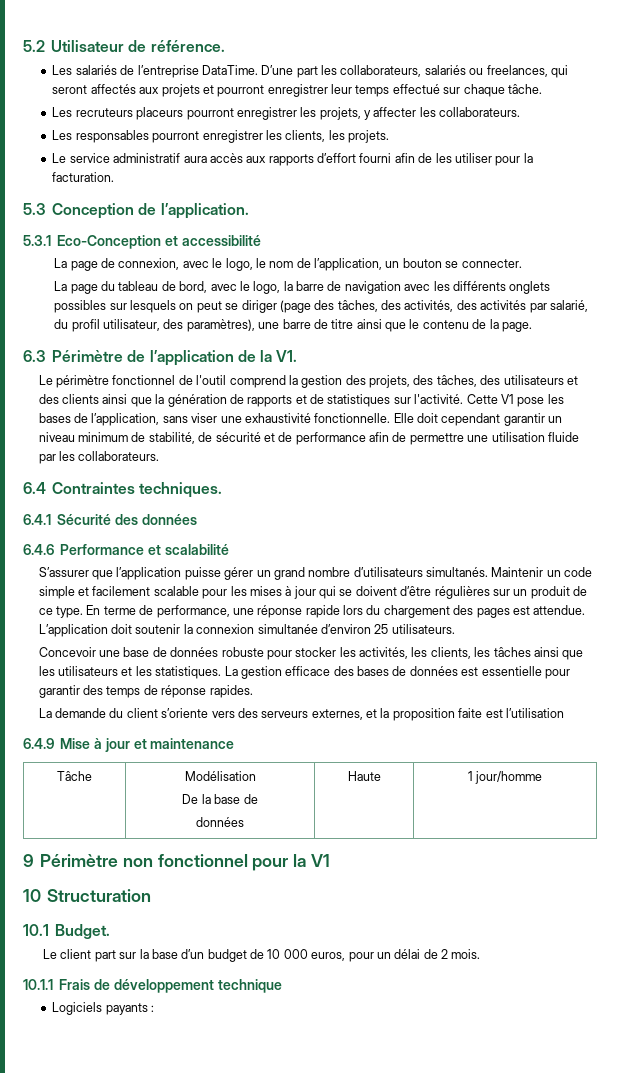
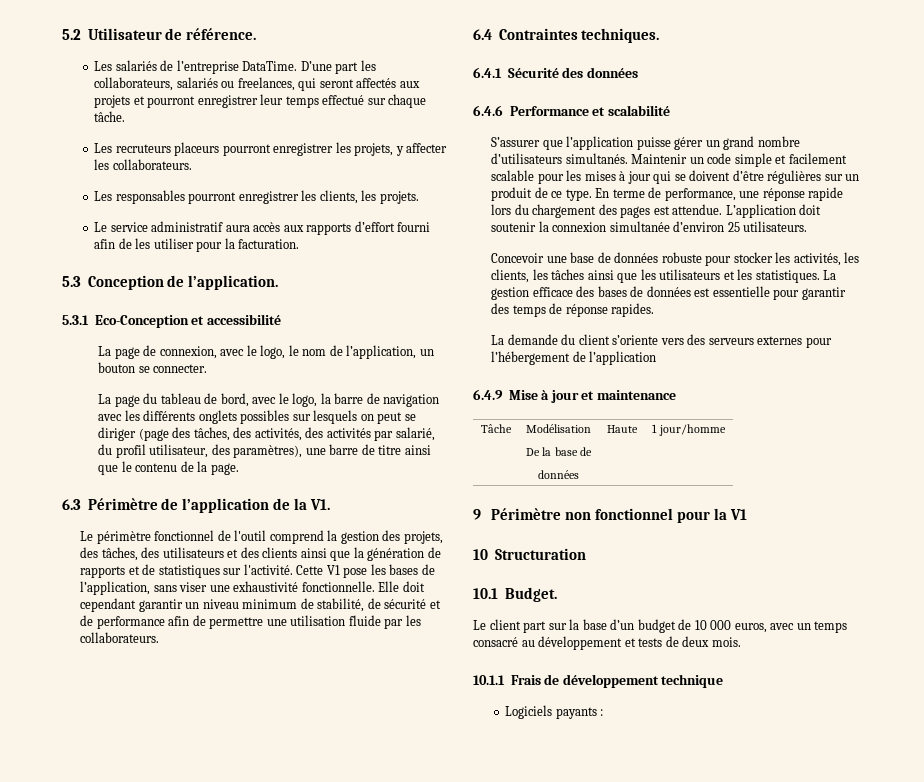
[311,708,564,721] externes, et la proposition faite est l’utilisation -> [757,336,832,348] [491,351,657,365] externes pour l’hébergement de l’application
[348,949,449,962] pour un délai de 2 -> [770,621,848,633] [473,636,710,650] avec un temps consacré au développement et tests de deux

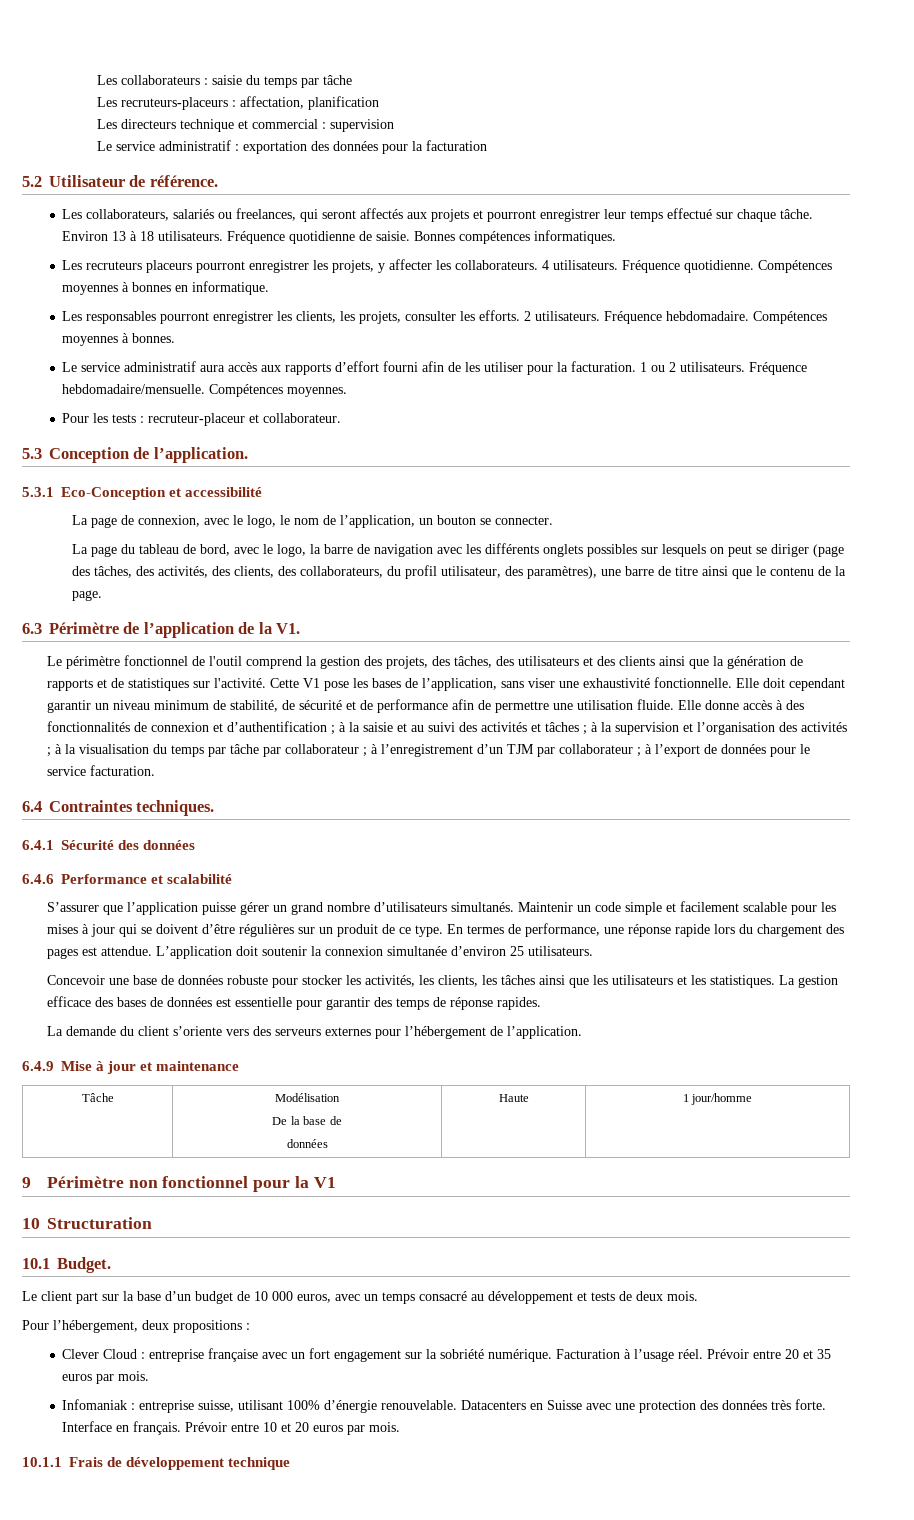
(62, 34) none -> [96,75,352,88] [96,96,379,110] [96,119,394,132] [96,140,487,154] Les collaborateurs : saisie du temps par tâche // Les recruteurs-placeurs : affectation, planification // Les directeurs technique et commercial : supervision // Le service administratif : exportation des données pour la facturation //
[115,60,376,74] salariés de l’entreprise DataTime. D’une part les -> (83, 214) none
(126, 116) none -> [62,230,617,244] Environ 13 à 18 utilisateurs. Fréquence quotidienne de saisie. Bonnes compétences informatiques.
(192, 164) none -> [542,260,833,273] [62,281,270,295] 4 utilisateurs. Fréquence quotidienne. Compétences moyennes à bonnes en informatique.
[379,191,419,204] projets. -> [359,310,828,324] [62,333,176,346] projets, consulter les efforts. 2 utilisateurs. Fréquence hebdomadaire. Compétences moyennes à bonnes.
(300, 244) none -> [640,362,808,375] [62,384,348,397] [62,413,342,426] 1 ou 2 utilisateurs. Fréquence hebdomadaire/mensuelle. Compétences moyennes. // Pour les tests : recruteur-placeur et collaborateur.
[326,427,435,441] activités par salarié, -> [233,566,383,578] clients, des collaborateurs,
[348,615,421,629] [80,632,160,643] fluide par les collaborateurs. -> [636,699,804,710] [46,721,847,735] [46,744,810,757] [46,765,155,776] fluide. Elle donne accès à des fonctionnalités de connexion et d’authentification ; à la saisie et au suivi des activités et tâches ; à la supervision et l’organisation des activités ; à la visualisation du temps par tâche par collaborateur ; à l’enregistrement d’un TJM par collaborateur ; à l’export de données pour le service facturation.
[612,189,645,198] terme -> [466,925,504,934] termes
[589,351,657,365] l’application -> [506,1026,582,1039] l’application.
(741, 642) none -> [22,1320,250,1333] [62,1348,832,1362] [62,1371,150,1384] [62,1399,827,1413] [62,1421,401,1435] // Pour l’hébergement, deux propositions : // Clever Cloud : entreprise française avec un fort engagement sur la sobriété numérique. Facturation à l’usage réel. Prévoir entre 20 et 35 euros par mois. // Infomaniak : entreprise suisse, utilisant 100% d’énergie renouvelable. Datacenters en Suisse avec une protection des données très forte. Interface en français. Prévoir entre 10 et 20 euros par mois.
[505,705,604,719] // Logiciels payants : -> (291, 1463) none

